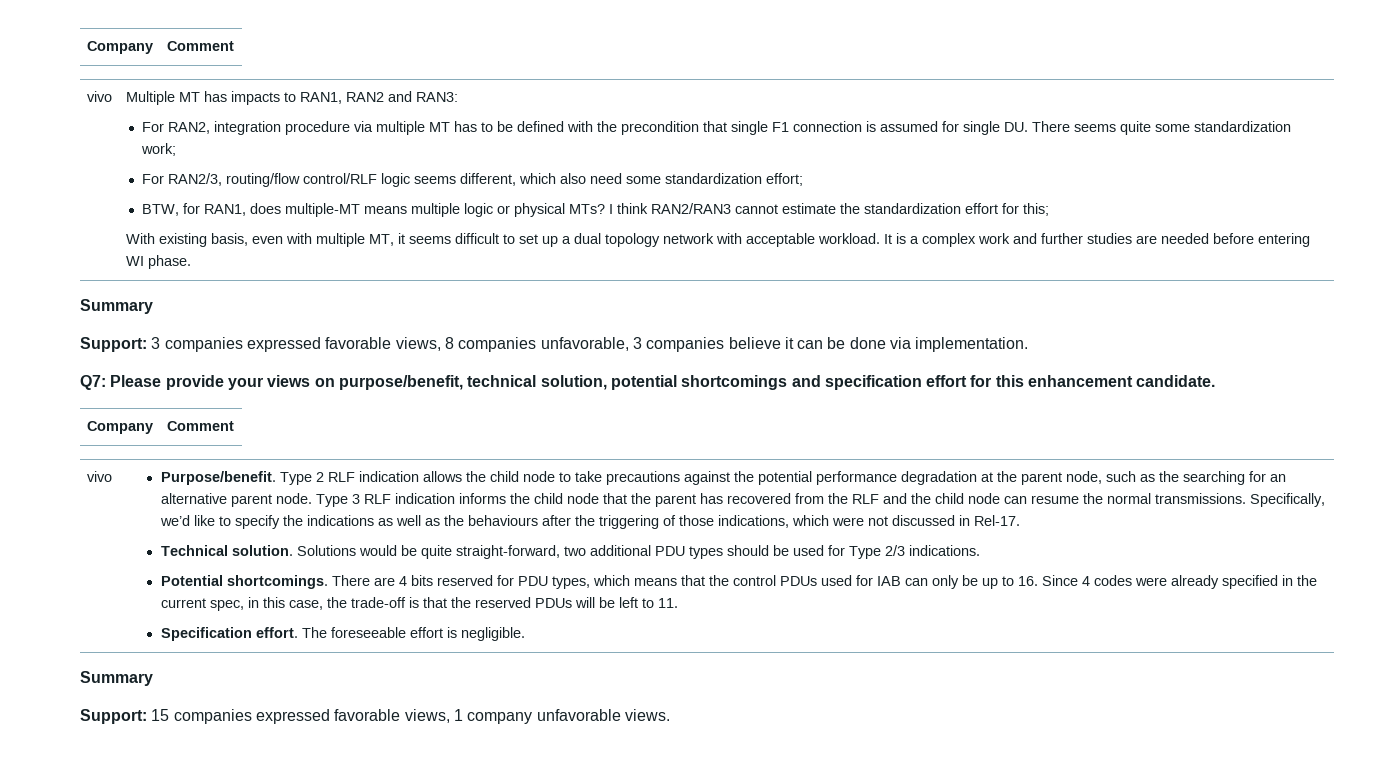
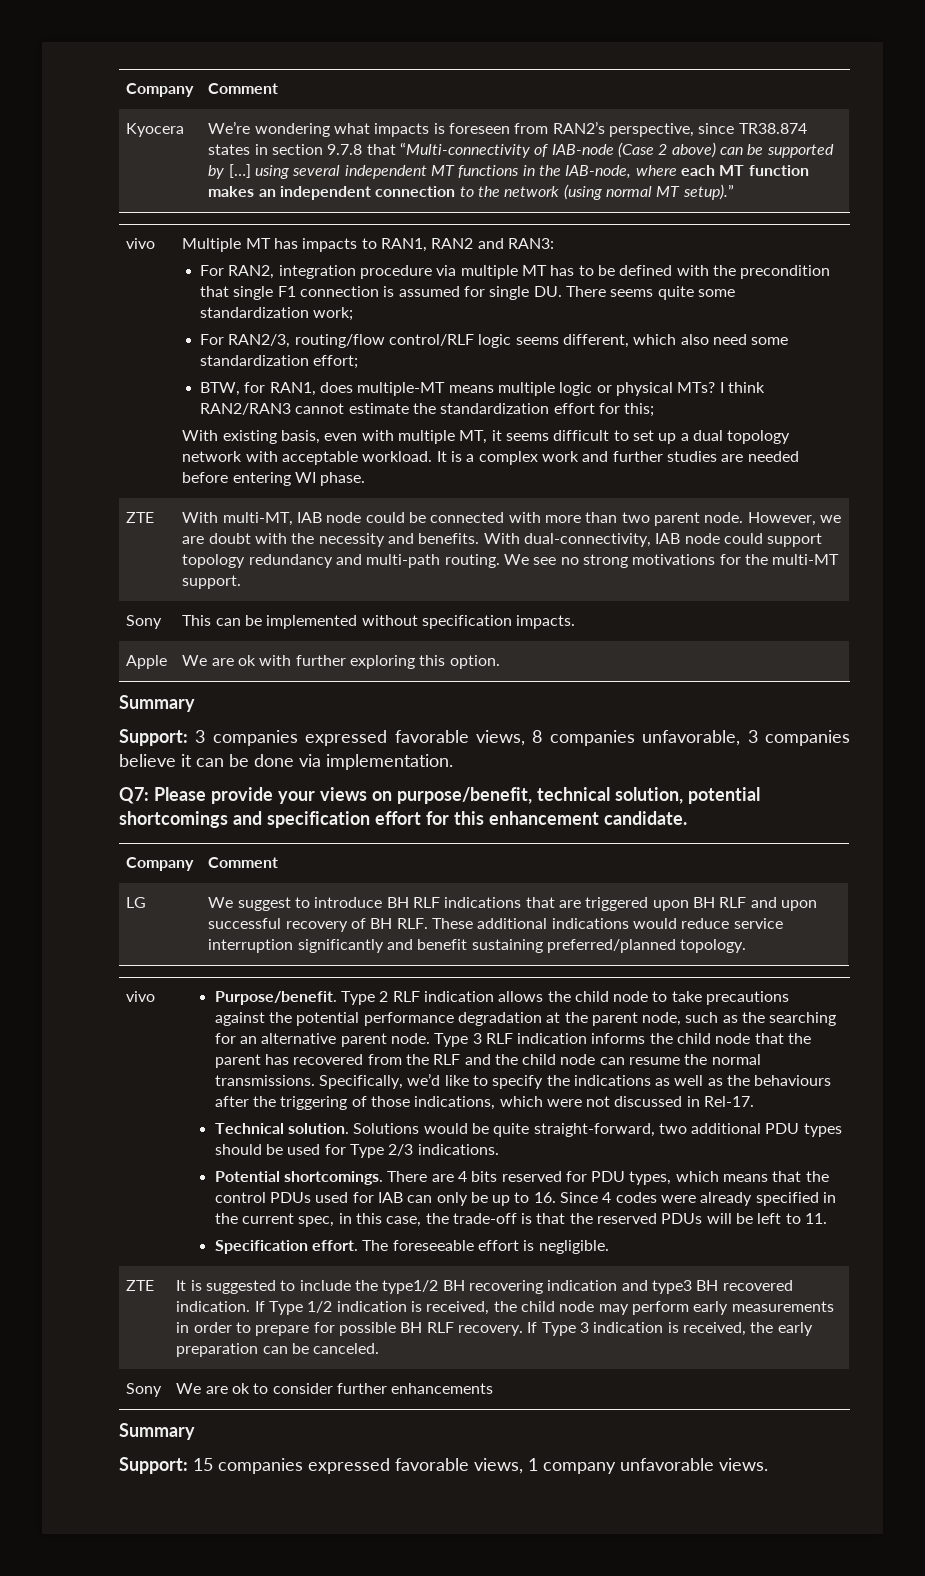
[86,41,153,54] [166,41,234,51] Company | Comment -> [126,83,195,97] [208,83,279,94] [126,123,185,137] [208,121,807,137] [208,142,834,158] [208,164,809,179] [208,184,734,200] Company | Comment // Kyocera | We’re wondering what impacts is foreseen from RAN2’s perspective, since TR38.874 states in section 9.7.8 that “Multi-connectivity of IAB-node (Case 2 above) can be supported by […] using several independent MT functions in the IAB-node, where each MT function makes an independent connection to the network (using normal MT setup).”
(191, 262) none -> [126,512,155,523] [182,512,841,526] [182,533,823,547] [182,554,840,568] [182,575,242,589] [126,615,163,629] [182,615,576,629] [126,655,168,669] [182,655,500,669] // ZTE | With multi-MT, IAB node could be connected with more than two parent node. However, we are doubt with the necessity and benefits. With dual-connectivity, IAB node could support topology redundancy and multi-path routing. We see no strong motivations for the multi-MT support. // Sony | This can be implemented without specification impacts. // Apple | We are ok with further exploring this option.
(234, 426) none -> [126,897,147,908] [208,897,817,911] [208,918,783,932] [208,939,747,953] // LG | We suggest to introduce BH RLF indications that are triggered upon BH RLF and upon successful recovery of BH RLF. These additional indications would reduce service interruption significantly and benefit sustaining preferred/planned topology.
(525, 634) none -> [126,1280,155,1291] [176,1280,793,1294] [176,1301,834,1315] [176,1322,813,1336] [176,1343,380,1357] [126,1383,163,1397] [176,1383,494,1394] // ZTE | It is suggested to include the type1/2 BH recovering indication and type3 BH recovered indication. If Type 1/2 indication is received, the child node may perform early measurements in order to prepare for possible BH RLF recovery. If Type 3 indication is received, the early preparation can be canceled. // Sony | We are ok to consider further enhancements

